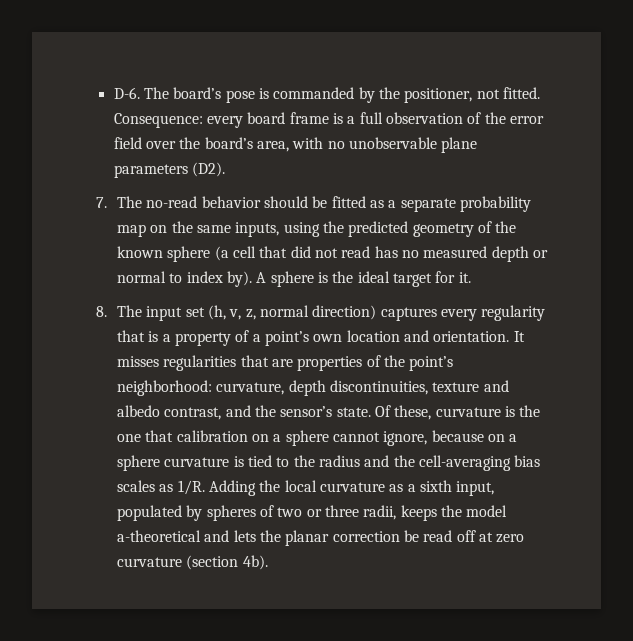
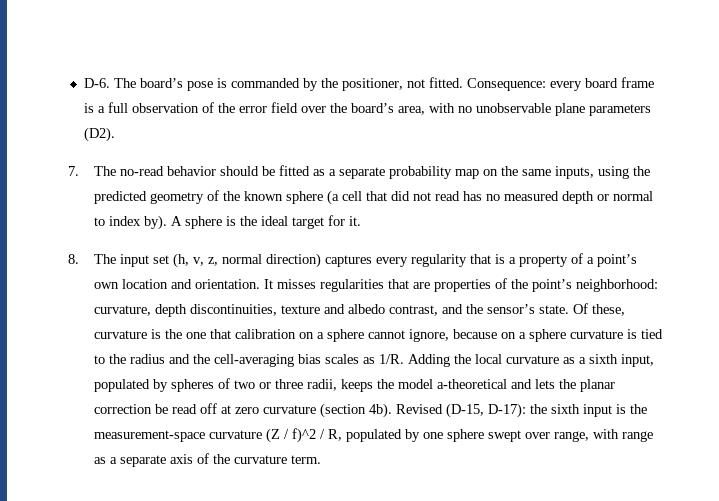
(268, 562) none -> [395,403,647,418] [93,428,653,443] [93,453,321,467] Revised (D-15, D-17): the sixth input is the measurement-space curvature (Z / f)^2 / R, populated by one sphere swept over range, with range as a separate axis of the curvature term.

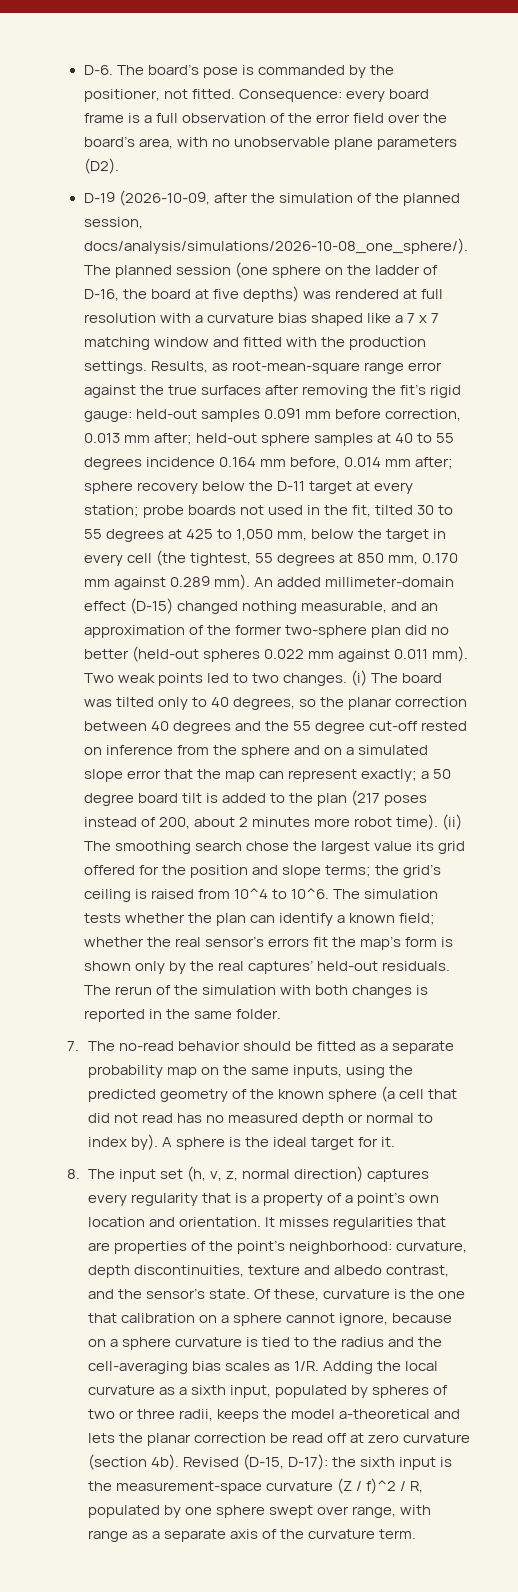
(115, 134) none -> [83,190,461,206] [83,217,143,229] [83,238,468,254] [83,262,439,278] [83,286,444,302] [83,313,440,326] [83,337,427,350] [83,361,443,374] [83,384,462,398] [83,408,462,422] [83,433,455,446] [83,457,454,470] [83,481,414,494] [83,505,454,518] [83,529,447,542] [83,550,459,566] [83,574,455,590] [83,598,439,614] [83,625,450,638] [83,646,469,662] [83,670,443,686] [83,697,468,710] [83,721,468,734] [83,745,429,758] [83,769,452,782] [83,790,428,806] [83,814,463,830] [83,841,466,854] [83,864,442,878] [83,888,439,902] [83,913,436,926] [83,936,454,950] [83,960,451,974] [83,985,429,998] [83,1009,282,1022] // D-19 (2026-10-09, after the simulation of the planned session, docs/analysis/simulations/2026-10-08_one_sphere/). The planned session (one sphere on the ladder of D-16, the board at five depths) was rendered at full resolution with a curvature bias shaped like a 7 x 7 matching window and fitted with the production settings. Results, as root-mean-square range error against the true surfaces after removing the fit’s rigid gauge: held-out samples 0.091 mm before correction, 0.013 mm after; held-out sphere samples at 40 to 55 degrees incidence 0.164 mm before, 0.014 mm after; sphere recovery below the D-11 target at every station; probe boards not used in the fit, tilted 30 to 55 degrees at 425 to 1,050 mm, below the target in every cell (the tightest, 55 degrees at 850 mm, 0.170 mm against 0.289 mm). An added millimeter-domain effect (D-15) changed nothing measurable, and an approximation of the former two-sphere plan did no better (held-out spheres 0.022 mm against 0.011 mm). Two weak points led to two changes. (i) The board was tilted only to 40 degrees, so the planar correction between 40 degrees and the 55 degree cut-off rested on inference from the sphere and on a simulated slope error that the map can represent exactly; a 50 degree board tilt is added to the plan (217 poses instead of 200, about 2 minutes more robot time). (ii) The smoothing search chose the largest value its grid offered for the position and slope terms; the grid’s ceiling is raised from 10^4 to 10^6. The simulation tests whether the plan can identify a known field; whether the real sensor’s errors fit the map’s form is shown only by the real captures’ held-out residuals. The rerun of the simulation with both changes is reported in the same folder.

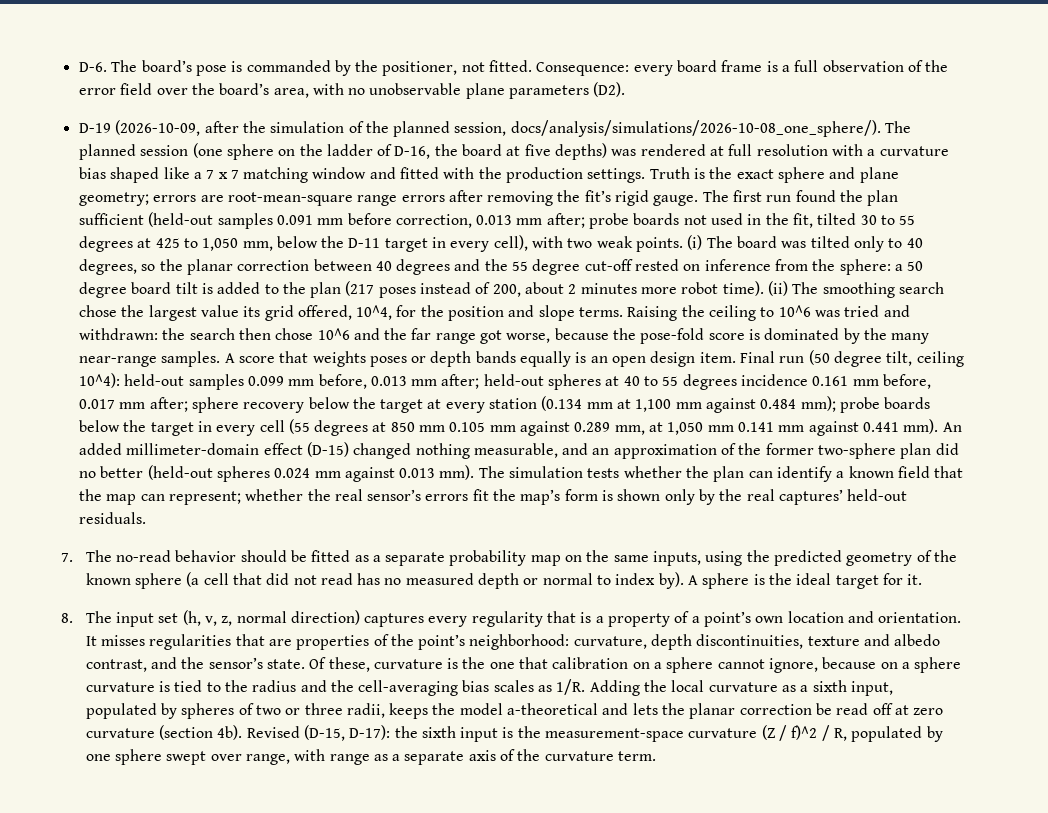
[150,361,443,374] [83,385,261,398] Results, as root-mean-square range error against the true surfaces -> [649,167,899,183] [78,192,445,206] Truth is the exact sphere and plane geometry; errors are root-mean-square range errors
[83,409,197,422] gauge: held-out -> [653,190,899,206] [78,212,214,227] gauge. The first run found the plan sufficient (held-out
[195,433,455,446] [83,457,454,470] [83,481,414,494] [83,505,139,517] held-out sphere samples at 40 to 55 degrees incidence 0.164 mm before, 0.014 mm after; sphere recovery below the D-11 target at every station; -> (585, 220) none
[386,529,447,542] [83,550,459,566] [83,574,455,590] [83,598,439,614] [83,625,450,638] [83,646,469,662] [83,673,348,686] target in every cell (the tightest, 55 degrees at 850 mm, 0.170 mm against 0.289 mm). An added millimeter-domain effect (D-15) changed nothing measurable, and an approximation of the former two-sphere plan did no better (held-out spheres 0.022 mm against 0.011 mm). Two weak points led to two changes. -> [348,235,684,252] D-11 target in every cell), with two weak points.
[241,745,429,758] [83,769,418,782] sphere and on a simulated slope error that the map can represent exactly; -> [839,259,891,275] sphere:
[83,865,135,875] offered -> [297,305,393,320] offered, 10^4,
[325,864,442,878] [83,888,330,902] terms; the grid’s ceiling is raised from 10^4 to 10^6. -> [579,305,910,321] [78,328,930,344] [78,350,964,367] [78,373,931,390] [78,396,931,413] [78,419,962,436] [78,442,959,459] [78,465,475,482] terms. Raising the ceiling to 10^6 was tried and withdrawn: the search then chose 10^6 and the far range got worse, because the pose-fold score is dominated by the many near-range samples. A score that weights poses or depth bands equally is an open design item. Final run (50 degree tilt, ceiling 10^4): held-out samples 0.099 mm before, 0.013 mm after; held-out spheres at 40 to 55 degrees incidence 0.161 mm before, 0.017 mm after; sphere recovery below the target at every station (0.134 mm at 1,100 mm against 0.484 mm); probe boards below the target in every cell (55 degrees at 850 mm 0.105 mm against 0.289 mm, at 1,050 mm 0.141 mm against 0.441 mm). An added millimeter-domain effect (D-15) changed nothing measurable, and an approximation of the former two-sphere plan did no better (held-out spheres 0.024 mm against 0.013 mm).
[399,913,436,925] field; -> [897,466,964,478] [78,489,241,505] field that the map can represent;
[83,985,429,998] [83,1009,282,1022] The rerun of the simulation with both changes is reported in the same folder. -> (146, 518) none

